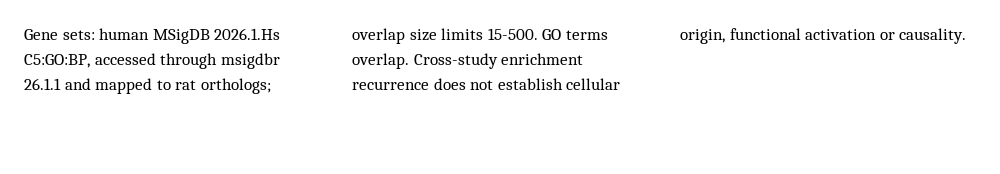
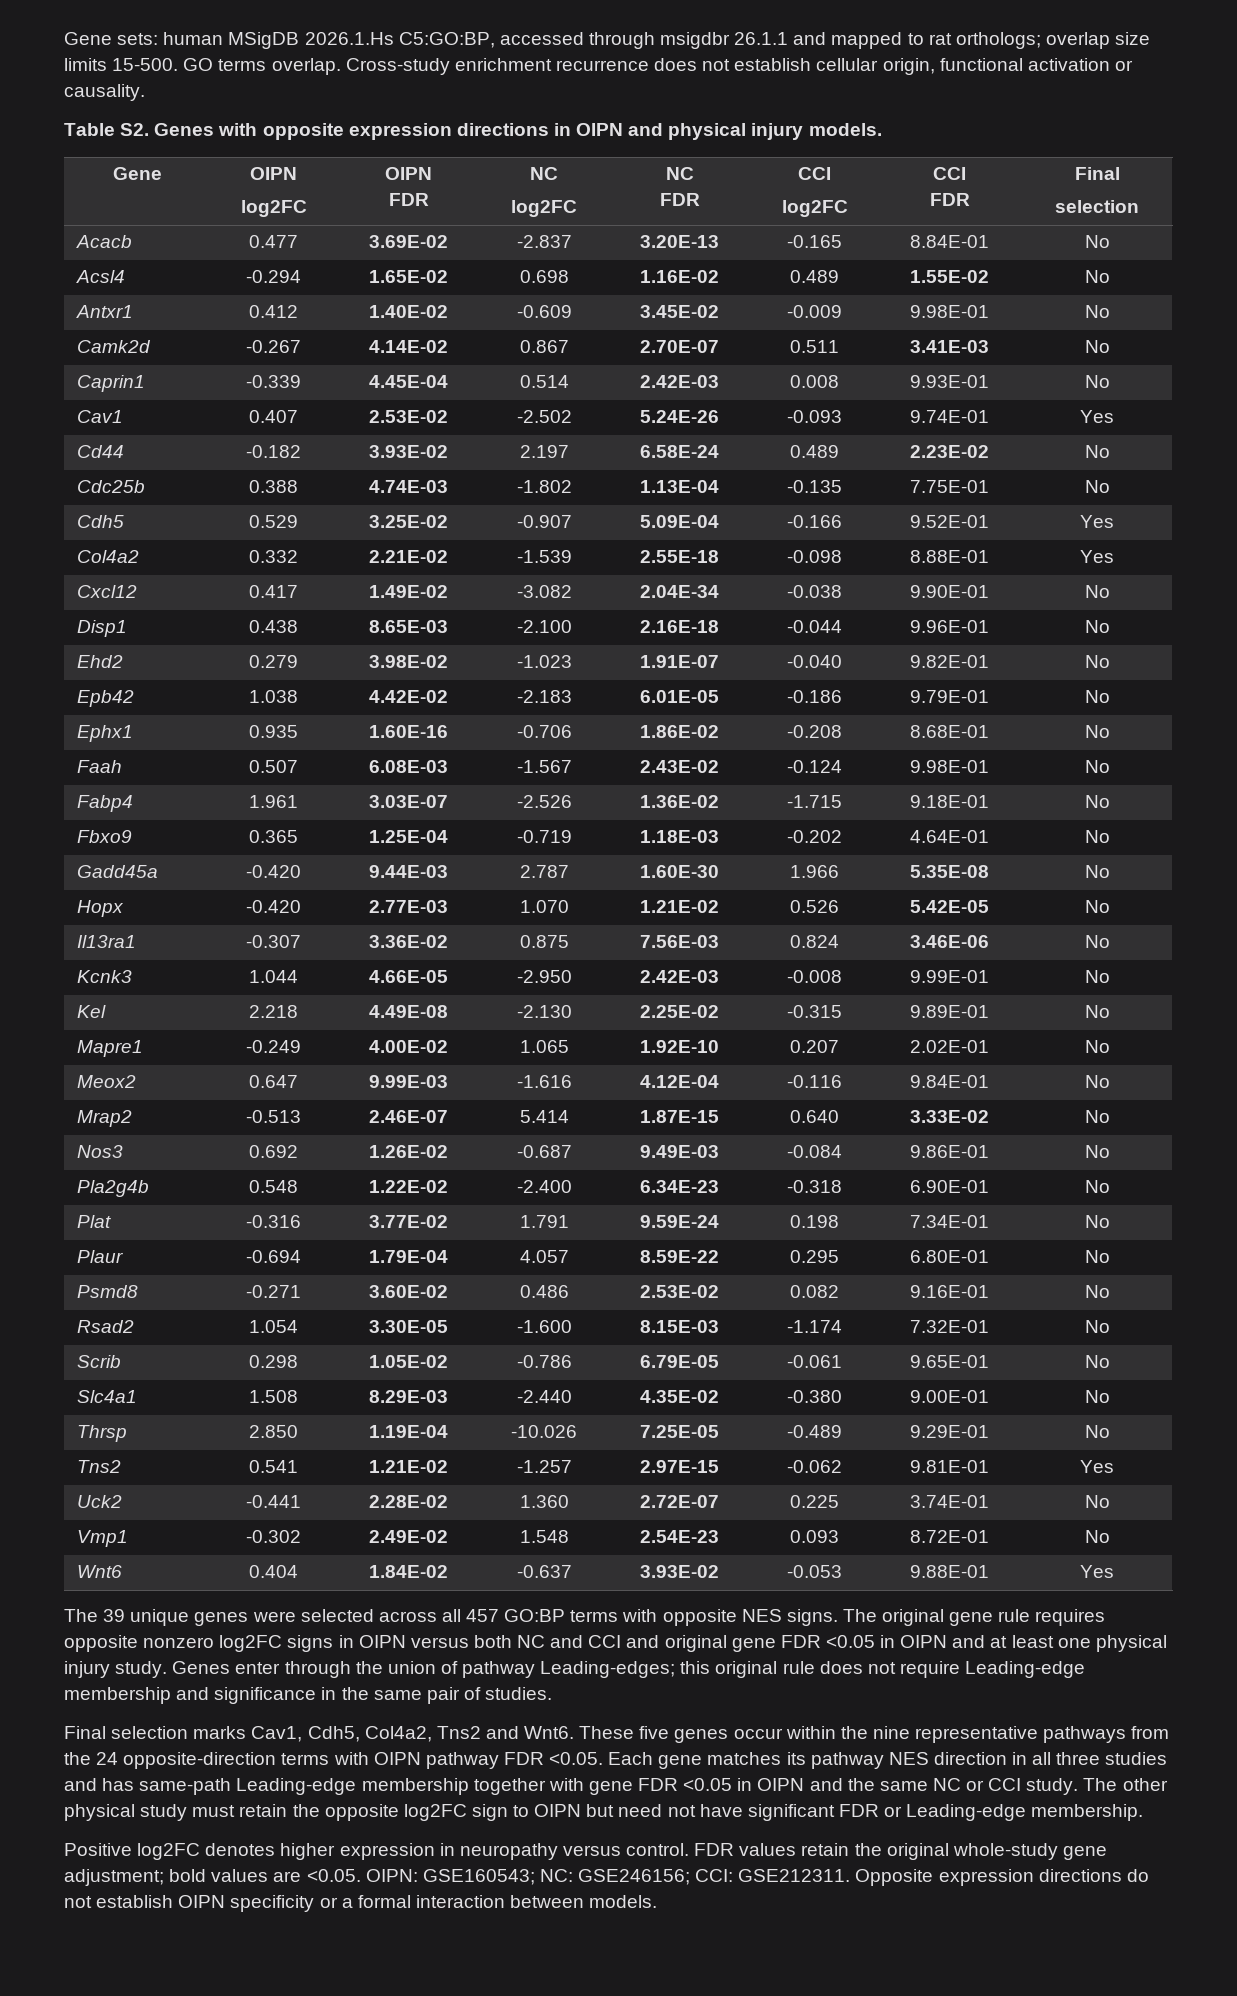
(967, 36) none -> [64,123,882,140] [113,167,162,180] [250,167,297,180] [240,200,307,217] [385,167,432,180] [388,193,429,206] [530,167,558,180] [511,200,577,217] [665,167,694,180] [659,193,700,206] [798,167,831,180] [781,200,848,217] [933,167,966,180] [929,193,970,206] [1074,167,1120,180] [1055,200,1139,213] [75,235,132,248] [249,235,298,248] [369,235,448,248] [516,235,572,248] [640,235,719,248] [787,235,842,248] [910,235,989,248] [1084,235,1110,248] [75,270,125,283] [246,270,301,283] [369,270,448,283] [519,270,569,283] [640,270,719,283] [790,270,839,283] [910,270,989,283] [1084,270,1110,283] [75,305,133,318] [249,305,298,318] [369,305,448,318] [516,305,572,318] [640,305,719,318] [787,305,842,318] [910,305,989,318] [1084,305,1110,318] [76,340,151,353] [246,340,301,353] [369,340,448,353] [519,340,569,353] [640,340,719,353] [790,340,839,353] [910,340,989,353] [1084,340,1110,353] [76,375,145,392] [246,375,301,388] [369,375,448,388] [519,375,569,388] [640,375,719,388] [790,375,839,388] [910,375,989,388] [1084,375,1110,388] [76,410,123,423] [249,410,298,423] [369,410,448,423] [516,410,572,423] [640,410,719,423] [787,410,842,423] [910,410,989,423] [1080,410,1114,423] [76,445,124,458] [246,445,301,458] [369,445,448,458] [519,445,569,458] [640,445,719,458] [790,445,839,458] [910,445,989,458] [1084,445,1110,458] [76,480,145,493] [249,480,298,493] [369,480,448,493] [516,480,572,493] [640,480,719,493] [787,480,842,493] [910,480,989,493] [1084,480,1110,493] [76,515,124,528] [249,515,298,528] [369,515,448,528] [516,515,572,528] [640,515,719,528] [787,515,842,528] [910,515,989,528] [1080,515,1114,528] [76,550,139,563] [249,550,298,563] [369,550,448,563] [516,550,572,563] [640,550,719,563] [787,550,842,563] [910,550,989,563] [1080,550,1114,563] [76,585,137,598] [249,585,298,598] [369,585,448,598] [516,585,572,598] [640,585,719,598] [787,585,842,598] [910,585,989,598] [1084,585,1110,598] [76,620,127,637] [249,620,298,633] [369,620,448,633] [516,620,572,633] [640,620,719,633] [787,620,842,633] [910,620,989,633] [1084,620,1110,633] [76,655,123,668] [249,655,298,668] [369,655,448,668] [516,655,572,668] [640,655,719,668] [787,655,842,668] [910,655,989,668] [1084,655,1110,668] [76,690,134,707] [249,690,298,703] [369,690,448,703] [516,690,572,703] [640,690,719,703] [787,690,842,703] [910,690,989,703] [1084,690,1110,703] [76,725,133,742] [249,725,298,738] [369,725,448,738] [516,725,572,738] [640,725,719,738] [787,725,842,738] [910,725,989,738] [1084,725,1110,738] [76,760,122,773] [249,760,298,773] [369,760,448,773] [516,760,572,773] [640,760,719,773] [787,760,842,773] [910,760,989,773] [1084,760,1110,773] [76,795,133,812] [249,795,298,808] [369,795,448,808] [516,795,572,808] [640,795,719,808] [787,795,842,808] [910,795,989,808] [1084,795,1110,808] [76,830,132,843] [249,830,298,843] [369,830,448,843] [516,830,572,843] [640,830,719,843] [787,830,842,843] [910,830,989,843] [1084,830,1110,843] [76,865,158,878] [246,865,301,878] [369,865,448,878] [519,865,569,878] [640,865,719,878] [790,865,839,878] [910,865,989,878] [1084,865,1110,878] [76,900,124,917] [246,900,301,913] [369,900,448,913] [519,900,569,913] [640,900,719,913] [790,900,839,913] [910,900,989,913] [1084,900,1110,913] [76,935,136,948] [246,935,301,948] [369,935,448,948] [519,935,569,948] [640,935,719,948] [790,935,839,948] [910,935,989,948] [1084,935,1110,948] [76,970,132,983] [249,970,298,983] [369,970,448,983] [516,970,572,983] [640,970,719,983] [787,970,842,983] [910,970,989,983] [1084,970,1110,983] [76,1005,106,1018] [249,1005,298,1018] [369,1005,448,1018] [516,1005,572,1018] [640,1005,719,1018] [787,1005,842,1018] [910,1005,989,1018] [1084,1005,1110,1018] [76,1040,143,1057] [246,1040,301,1053] [369,1040,448,1053] [519,1040,569,1053] [640,1040,719,1053] [790,1040,839,1053] [910,1040,989,1053] [1084,1040,1110,1053] [76,1075,136,1088] [249,1075,298,1088] [369,1075,448,1088] [516,1075,572,1088] [640,1075,719,1088] [787,1075,842,1088] [910,1075,989,1088] [1084,1075,1110,1088] [76,1110,132,1127] [246,1110,301,1123] [369,1110,448,1123] [519,1110,569,1123] [640,1110,719,1123] [790,1110,839,1123] [910,1110,989,1123] [1084,1110,1110,1123] [76,1145,123,1158] [249,1145,298,1158] [369,1145,448,1158] [516,1145,572,1158] [640,1145,719,1158] [787,1145,842,1158] [910,1145,989,1158] [1084,1145,1110,1158] [76,1180,149,1197] [249,1180,298,1193] [369,1180,448,1193] [516,1180,572,1193] [640,1180,719,1193] [787,1180,842,1193] [910,1180,989,1193] [1084,1180,1110,1193] [76,1215,111,1228] [246,1215,301,1228] [369,1215,448,1228] [519,1215,569,1228] [640,1215,719,1228] [790,1215,839,1228] [910,1215,989,1228] [1084,1215,1110,1228] [76,1250,123,1263] [246,1250,301,1263] [369,1250,448,1263] [519,1250,569,1263] [640,1250,719,1263] [790,1250,839,1263] [910,1250,989,1263] [1084,1250,1110,1263] [76,1285,138,1298] [246,1285,301,1298] [369,1285,448,1298] [519,1285,569,1298] [640,1285,719,1298] [790,1285,839,1298] [910,1285,989,1298] [1084,1285,1110,1298] [76,1320,134,1333] [249,1320,298,1333] [369,1320,448,1333] [516,1320,572,1333] [640,1320,719,1333] [787,1320,842,1333] [910,1320,989,1333] [1084,1320,1110,1333] [76,1355,121,1368] [249,1355,298,1368] [369,1355,448,1368] [516,1355,572,1368] [640,1355,719,1368] [787,1355,842,1368] [910,1355,989,1368] [1084,1355,1110,1368] [76,1390,137,1403] [249,1390,298,1403] [369,1390,448,1403] [516,1390,572,1403] [640,1390,719,1403] [787,1390,842,1403] [910,1390,989,1403] [1084,1390,1110,1403] [76,1425,127,1442] [249,1425,298,1438] [369,1425,448,1438] [511,1425,577,1438] [640,1425,719,1438] [787,1425,842,1438] [910,1425,989,1438] [1084,1425,1110,1438] [76,1460,121,1473] [249,1460,298,1473] [369,1460,448,1473] [516,1460,572,1473] [640,1460,719,1473] [787,1460,842,1473] [910,1460,989,1473] [1080,1460,1114,1473] [76,1495,122,1508] [246,1495,301,1508] [369,1495,448,1508] [519,1495,569,1508] [640,1495,719,1508] [790,1495,839,1508] [910,1495,989,1508] [1084,1495,1110,1508] [76,1530,128,1547] [246,1530,301,1543] [369,1530,448,1543] [519,1530,569,1543] [640,1530,719,1543] [790,1530,839,1543] [910,1530,989,1543] [1084,1530,1110,1543] [76,1565,122,1578] [249,1565,298,1578] [369,1565,448,1578] [516,1565,572,1578] [640,1565,719,1578] [787,1565,842,1578] [910,1565,989,1578] [1080,1565,1114,1578] [64,1609,1106,1626] [64,1635,1167,1652] [64,1661,1086,1678] [64,1687,553,1704] [64,1726,1170,1743] [64,1752,1168,1769] [64,1778,1168,1795] [64,1804,1144,1821] [64,1843,1107,1860] [64,1869,1149,1886] [64,1895,658,1912] // Table S2. Genes with opposite expression directions in OIPN and physical injury models. // Gene | OIPN // log2FC | OIPN // FDR | NC // log2FC | NC // FDR | CCI // log2FC | CCI // FDR | Final // selection // Acacb | 0.477 | 3.69E-02 | -2.837 | 3.20E-13 | -0.165 | 8.84E-01 | No // Acsl4 | -0.294 | 1.65E-02 | 0.698 | 1.16E-02 | 0.489 | 1.55E-02 | No // Antxr1 | 0.412 | 1.40E-02 | -0.609 | 3.45E-02 | -0.009 | 9.98E-01 | No // Camk2d | -0.267 | 4.14E-02 | 0.867 | 2.70E-07 | 0.511 | 3.41E-03 | No // Caprin1 | -0.339 | 4.45E-04 | 0.514 | 2.42E-03 | 0.008 | 9.93E-01 | No // Cav1 | 0.407 | 2.53E-02 | -2.502 | 5.24E-26 | -0.093 | 9.74E-01 | Yes // Cd44 | -0.182 | 3.93E-02 | 2.197 | 6.58E-24 | 0.489 | 2.23E-02 | No // Cdc25b | 0.388 | 4.74E-03 | -1.802 | 1.13E-04 | -0.135 | 7.75E-01 | No // Cdh5 | 0.529 | 3.25E-02 | -0.907 | 5.09E-04 | -0.166 | 9.52E-01 | Yes // Col4a2 | 0.332 | 2.21E-02 | -1.539 | 2.55E-18 | -0.098 | 8.88E-01 | Yes // Cxcl12 | 0.417 | 1.49E-02 | -3.082 | 2.04E-34 | -0.038 | 9.90E-01 | No // Disp1 | 0.438 | 8.65E-03 | -2.100 | 2.16E-18 | -0.044 | 9.96E-01 | No // Ehd2 | 0.279 | 3.98E-02 | -1.023 | 1.91E-07 | -0.040 | 9.82E-01 | No // Epb42 | 1.038 | 4.42E-02 | -2.183 | 6.01E-05 | -0.186 | 9.79E-01 | No // Ephx1 | 0.935 | 1.60E-16 | -0.706 | 1.86E-02 | -0.208 | 8.68E-01 | No // Faah | 0.507 | 6.08E-03 | -1.567 | 2.43E-02 | -0.124 | 9.98E-01 | No // Fabp4 | 1.961 | 3.03E-07 | -2.526 | 1.36E-02 | -1.715 | 9.18E-01 | No // Fbxo9 | 0.365 | 1.25E-04 | -0.719 | 1.18E-03 | -0.202 | 4.64E-01 | No // Gadd45a | -0.420 | 9.44E-03 | 2.787 | 1.60E-30 | 1.966 | 5.35E-08 | No // Hopx | -0.420 | 2.77E-03 | 1.070 | 1.21E-02 | 0.526 | 5.42E-05 | No // Il13ra1 | -0.307 | 3.36E-02 | 0.875 | 7.56E-03 | 0.824 | 3.46E-06 | No // Kcnk3 | 1.044 | 4.66E-05 | -2.950 | 2.42E-03 | -0.008 | 9.99E-01 | No // Kel | 2.218 | 4.49E-08 | -2.130 | 2.25E-02 | -0.315 | 9.89E-01 | No // Mapre1 | -0.249 | 4.00E-02 | 1.065 | 1.92E-10 | 0.207 | 2.02E-01 | No // Meox2 | 0.647 | 9.99E-03 | -1.616 | 4.12E-04 | -0.116 | 9.84E-01 | No // Mrap2 | -0.513 | 2.46E-07 | 5.414 | 1.87E-15 | 0.640 | 3.33E-02 | No // Nos3 | 0.692 | 1.26E-02 | -0.687 | 9.49E-03 | -0.084 | 9.86E-01 | No // Pla2g4b | 0.548 | 1.22E-02 | -2.400 | 6.34E-23 | -0.318 | 6.90E-01 | No // Plat | -0.316 | 3.77E-02 | 1.791 | 9.59E-24 | 0.198 | 7.34E-01 | No // Plaur | -0.694 | 1.79E-04 | 4.057 | 8.59E-22 | 0.295 | 6.80E-01 | No // Psmd8 | -0.271 | 3.60E-02 | 0.486 | 2.53E-02 | 0.082 | 9.16E-01 | No // Rsad2 | 1.054 | 3.30E-05 | -1.600 | 8.15E-03 | -1.174 | 7.32E-01 | No // Scrib | 0.298 | 1.05E-02 | -0.786 | 6.79E-05 | -0.061 | 9.65E-01 | No // Slc4a1 | 1.508 | 8.29E-03 | -2.440 | 4.35E-02 | -0.380 | 9.00E-01 | No // Thrsp | 2.850 | 1.19E-04 | -10.026 | 7.25E-05 | -0.489 | 9.29E-01 | No // Tns2 | 0.541 | 1.21E-02 | -1.257 | 2.97E-15 | -0.062 | 9.81E-01 | Yes // Uck2 | -0.441 | 2.28E-02 | 1.360 | 2.72E-07 | 0.225 | 3.74E-01 | No // Vmp1 | -0.302 | 2.49E-02 | 1.548 | 2.54E-23 | 0.093 | 8.72E-01 | No // Wnt6 | 0.404 | 1.84E-02 | -0.637 | 3.93E-02 | -0.053 | 9.88E-01 | Yes // The 39 unique genes were selected across all 457 GO:BP terms with opposite NES signs. The original gene rule requires opposite nonzero log2FC signs in OIPN versus both NC and CCI and original gene FDR <0.05 in OIPN and at least one physical injury study. Genes enter through the union of pathway Leading-edges; this original rule does not require Leading-edge membership and significance in the same pair of studies. // Final selection marks Cav1, Cdh5, Col4a2, Tns2 and Wnt6. These five genes occur within the nine representative pathways from the 24 opposite-direction terms with OIPN pathway FDR <0.05. Each gene matches its pathway NES direction in all three studies and has same-path Leading-edge membership together with gene FDR <0.05 in OIPN and the same NC or CCI study. The other physical study must retain the opposite log2FC sign to OIPN but need not have significant FDR or Leading-edge membership. // Positive log2FC denotes higher expression in neuropathy versus control. FDR values retain the original whole-study gene adjustment; bold values are <0.05. OIPN: GSE160543; NC: GSE246156; CCI: GSE212311. Opposite expression directions do not establish OIPN specificity or a formal interaction between models.

